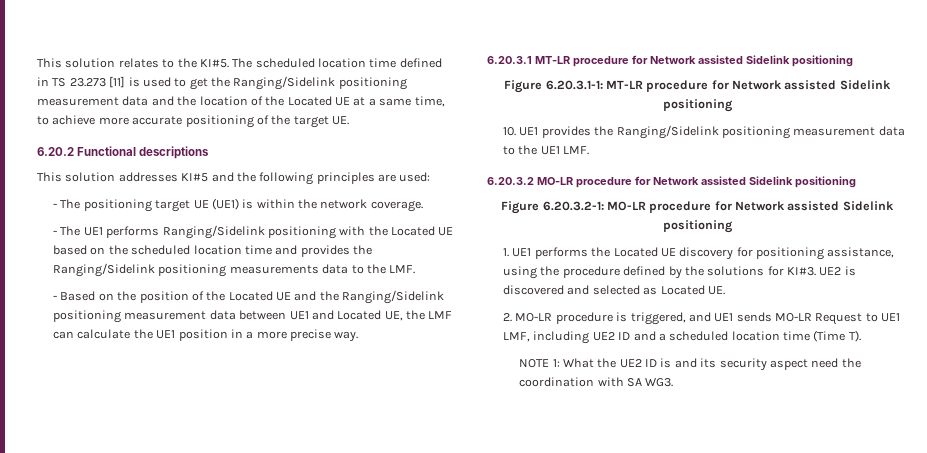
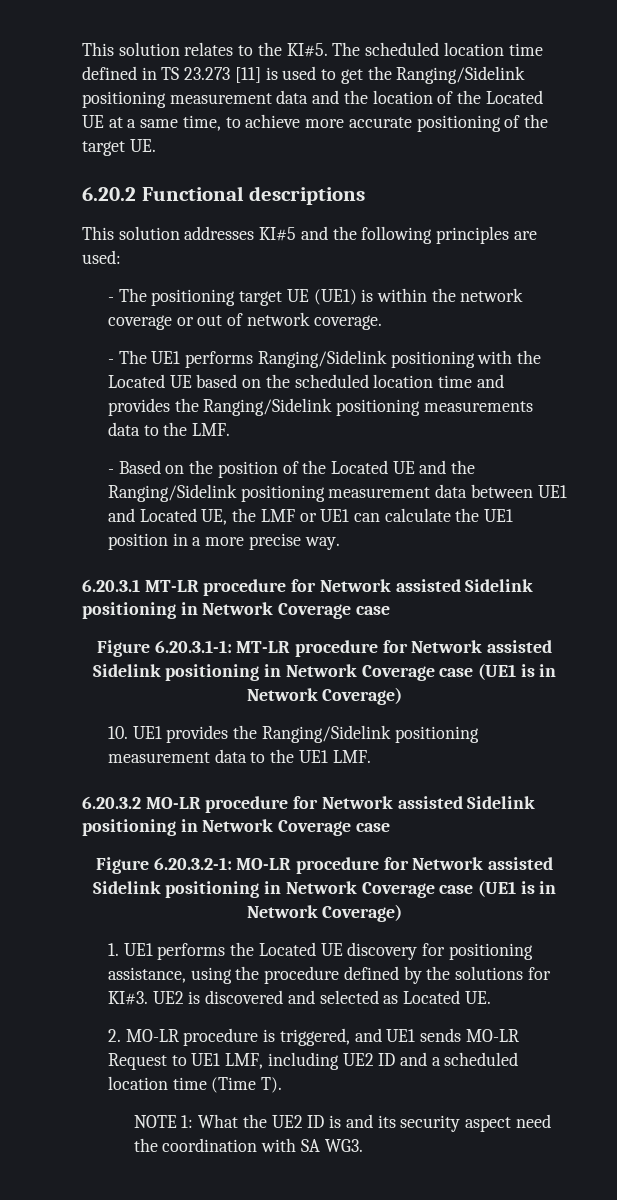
(368, 204) none -> [107,312,310,330] coverage or out of network
(453, 315) none -> [299,509,350,522] or UE1
(853, 61) none -> [180,602,390,619] in Network Coverage case
(733, 105) none -> [264,663,557,681] [246,687,403,705] in Network Coverage case (UE1 is in Network Coverage)
(856, 182) none -> [180,819,390,836] in Network Coverage case
(733, 226) none -> [264,880,557,898] [246,904,403,922] in Network Coverage case (UE1 is in Network Coverage)

